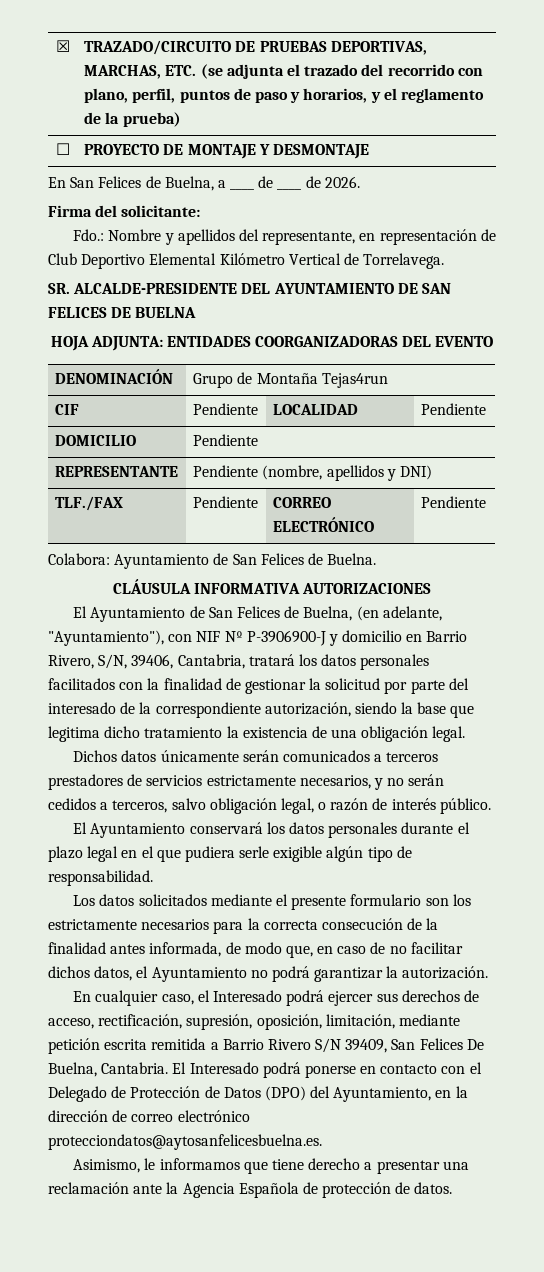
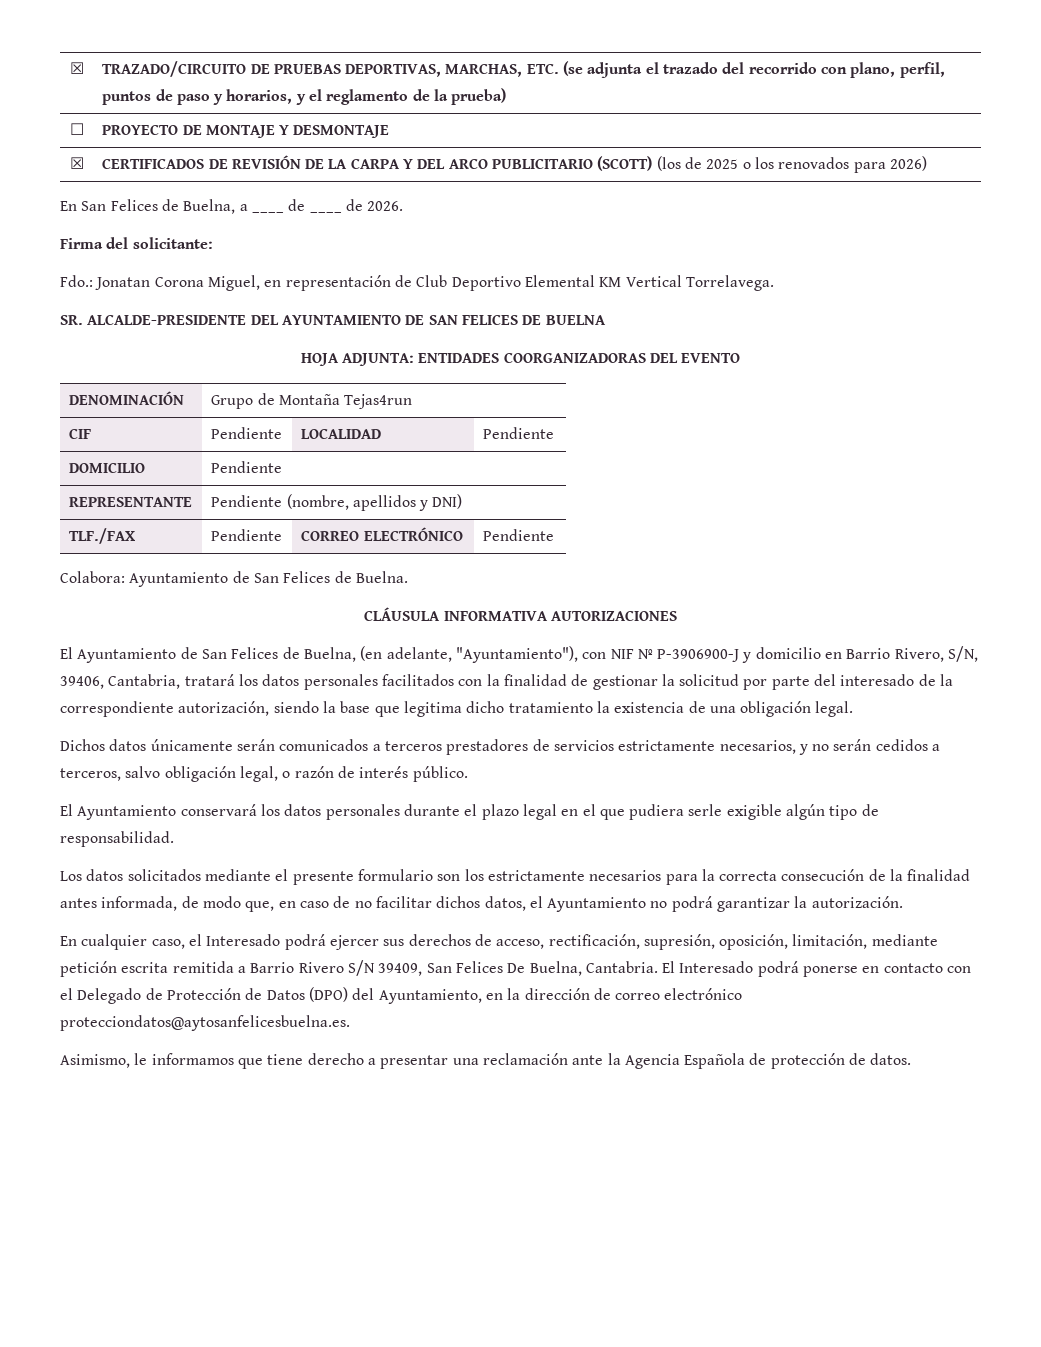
(369, 151) none -> [70,157,84,169] [102,155,927,173] // ☒ | CERTIFICADOS DE REVISIÓN DE LA CARPA Y DEL ARCO PUBLICITARIO (SCOTT) (los de 2025 o los renovados para 2026)
[108,229,356,245] Nombre y apellidos del representante, -> [95,275,260,291] Jonatan Corona Miguel,
[219,253,359,265] Kilómetro Vertical de -> [599,275,682,287] KM Vertical

